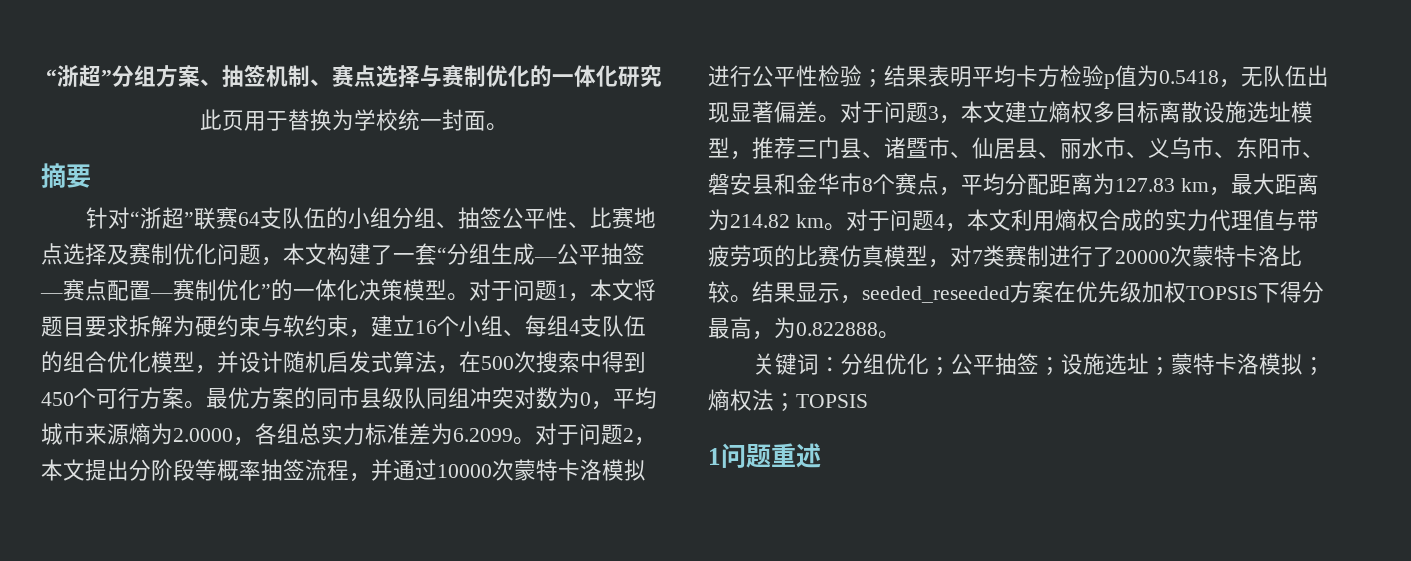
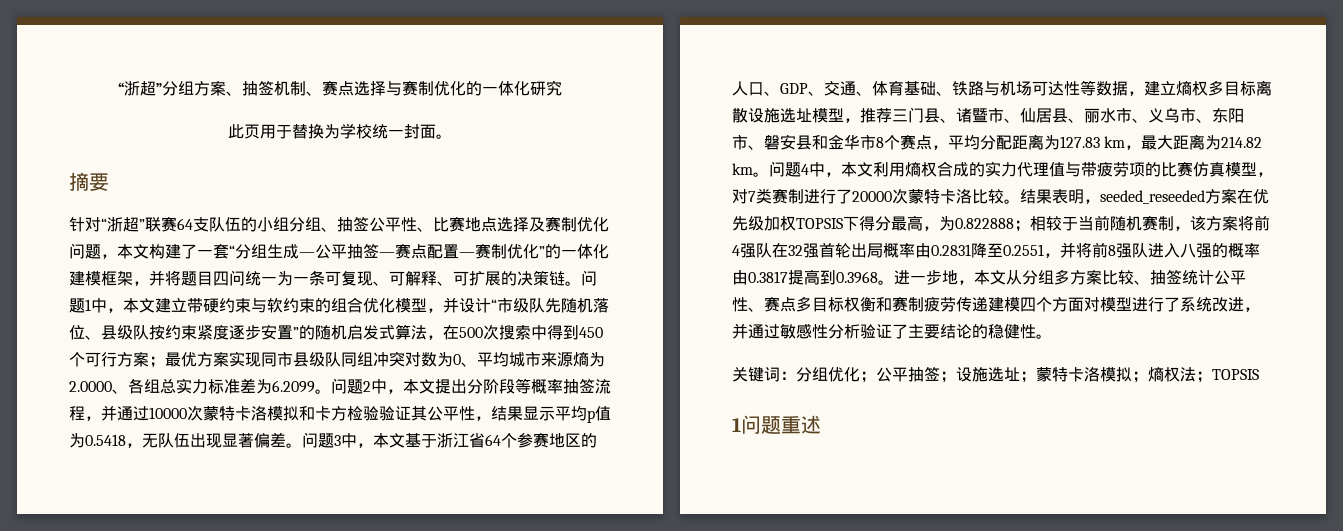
[359,279,656,302] [41,315,646,338] 决策模型。对于问题1，本文将题目要求拆解为硬约束与软约束，建立16个小组、每组4支队伍 -> [69,270,597,286] [69,297,315,313] 建模框架，并将题目四问统一为一条可复现、可解释、可扩展的决策链。问题1中，本文建立带硬约束与软约束
(283, 362) none -> [491,297,609,313] [69,324,315,340] “市级队先随机落位、县级队按约束紧度逐步安置”的
[184,401,206,409] 。 -> [149,356,165,368] ；
[294,387,316,409] 的 -> [229,351,261,367] 实现
[591,401,613,410] ， -> [461,362,477,367] 、
[233,437,255,446] ， -> [112,389,128,394] 、
[535,423,579,445] 对于 -> (331, 391) none
(634, 435) none -> [371,379,387,394] 中
[708,65,1104,88] 进行公平性检验；结果表明平均卡方检验 -> [299,406,587,421] 和卡方检验验证其公平性，结果显示平均
[840,101,884,123] 对于 -> (302, 445) none
[939,101,1005,124] ，本文 -> [341,432,597,448] [732,80,1144,96] 中，本文基于浙江省64个参赛地区的人口、GDP、交通、体育基础、铁路与机场可达性等数据，
[845,209,890,231] 对于 -> (769, 174) none
(945, 221) none -> [809,162,825,177] 中
[796,282,840,303] 显示 -> [1052,189,1084,204] 表明
(878, 329) none -> [1014,215,1270,232] [732,242,1260,258] [732,269,1246,285] [732,296,1260,312] [732,323,1036,339] ；相较于当前随机赛制，该方案将前4强队在32强首轮出局概率由0.2831降至0.2551，并将前8强队进入八强的概率由0.3817提高到0.3968。进一步地，本文从分组多方案比较、抽签统计公平性、赛点多目标权衡和赛制疲劳传递建模四个方面对模型进行了系统改进，并通过敏感性分析验证了主要结论的稳健性

